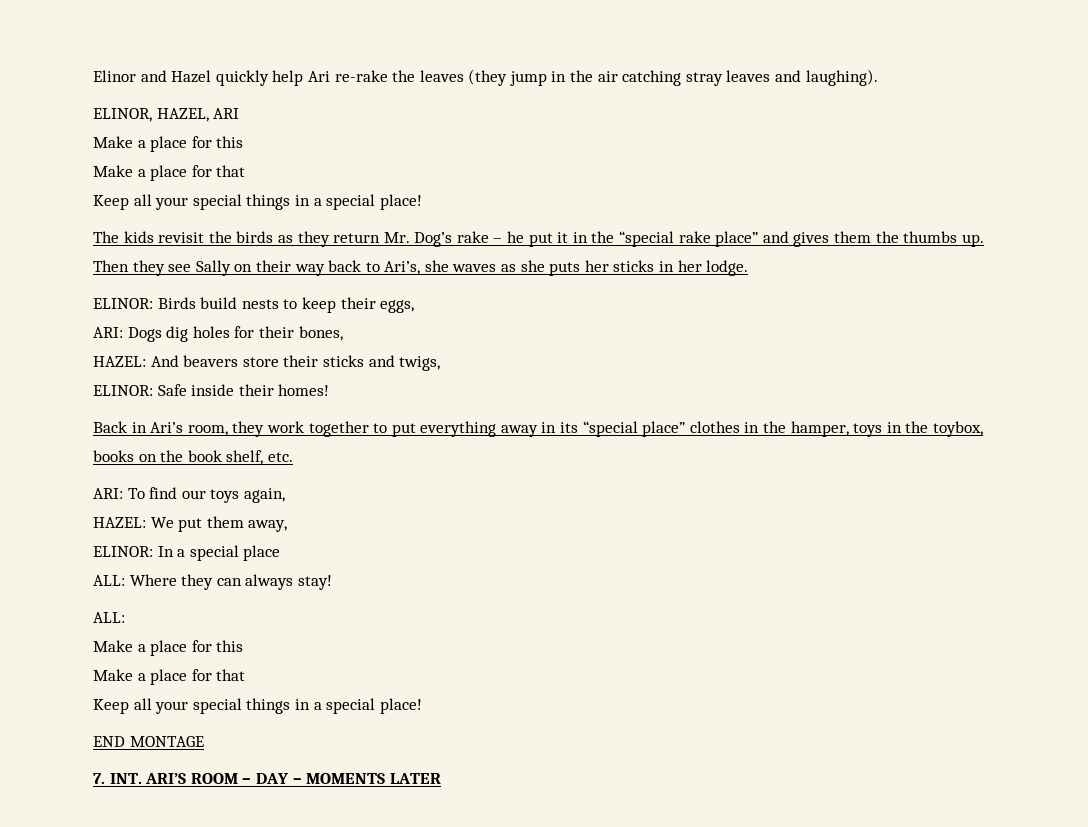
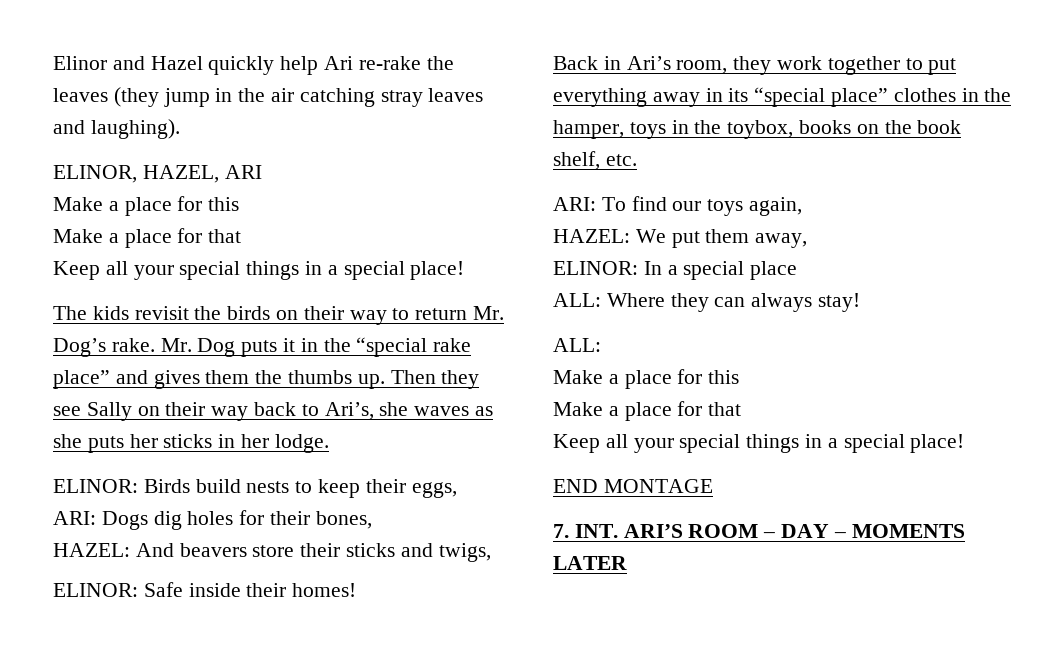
[277,231,553,247] as they return Mr. Dog’s rake – he put -> [276,306,505,325] [53,338,278,357] on their way to return Mr. Dog’s rake. Mr. Dog puts

